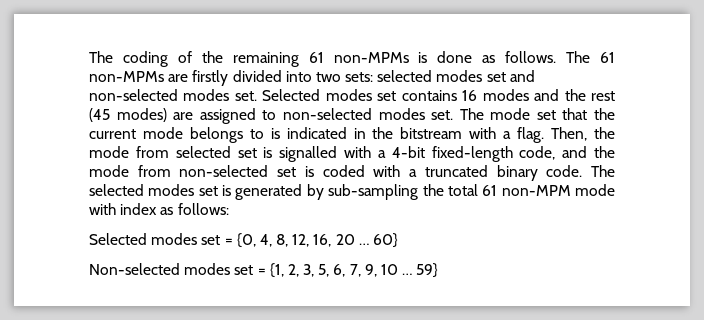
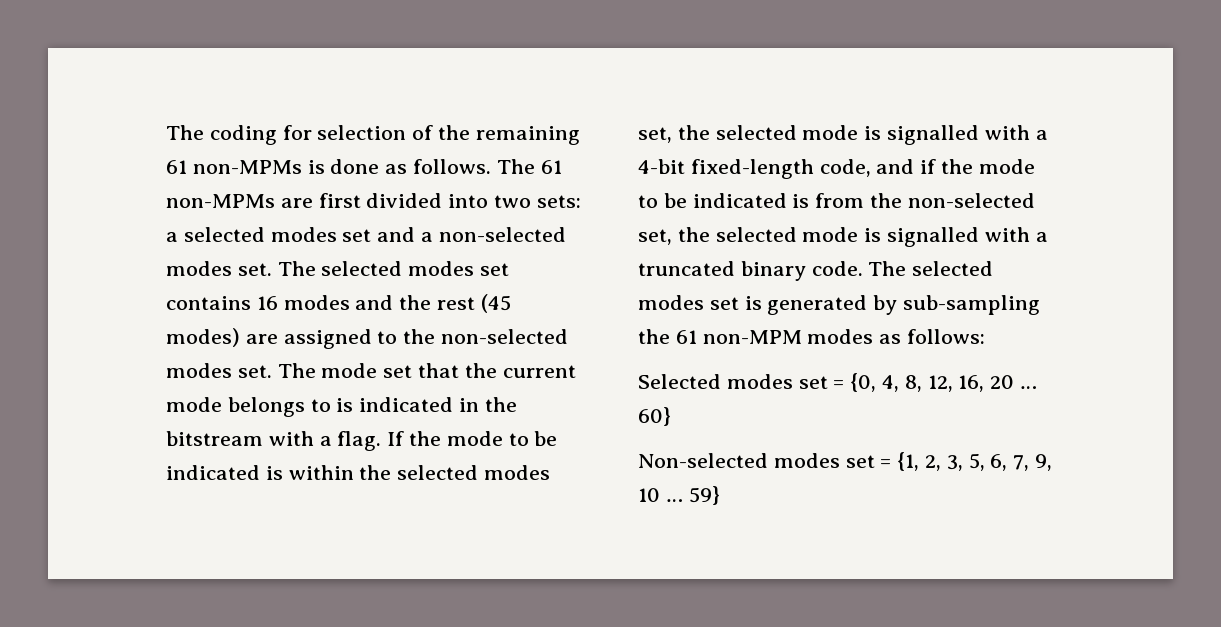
(168, 59) none -> [282,125,407,140] for selection
[192,70,229,86] firstly -> [318,193,361,208] first
(374, 77) none -> [166,232,178,242] a
[89,89,321,101] non-selected modes set. Selected -> [421,227,566,242] [166,261,403,276] a non-selected modes set. The selected
(277, 115) none -> [403,329,436,344] the
[551,127,615,141] [89,146,257,158] Then, the mode from selected set -> [387,431,558,446] [166,465,551,480] [638,125,859,143] If the mode to be indicated is within the selected modes set, the selected mode
[593,146,615,158] [89,165,365,177] the mode from non-selected set is coded -> [920,159,1035,174] [638,193,1035,208] [638,227,980,247] if the mode to be indicated is from the non-selected set, the selected mode is signalled
[447,184,478,196] total -> (670, 336) none
[575,184,616,196] [89,203,158,215] mode with index -> [807,329,874,344] modes

